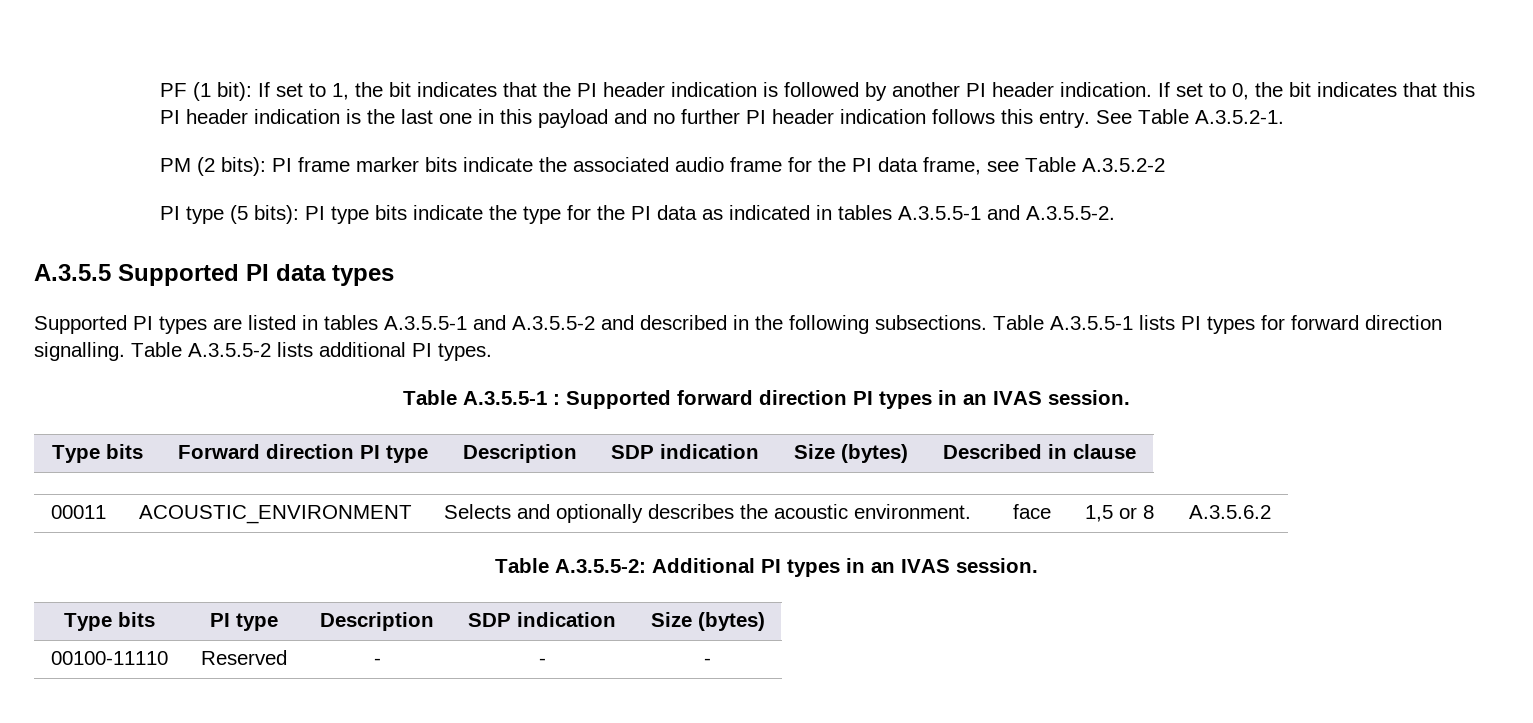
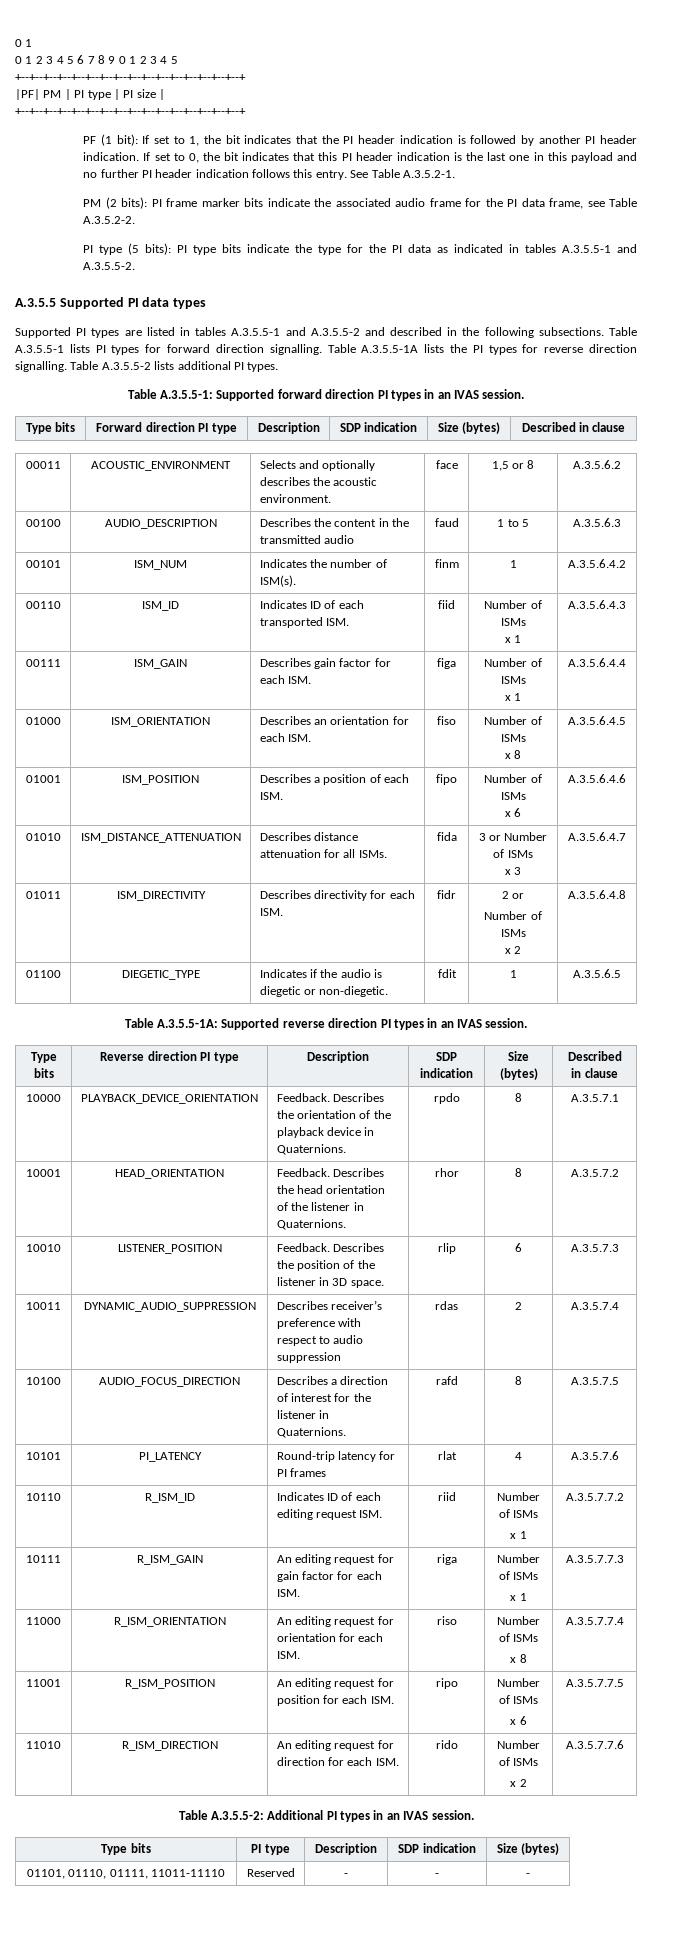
(159, 90) none -> [15,39,33,47] [15,55,178,64] [15,74,246,81] [15,89,165,100] [15,108,246,115] 0 1 // 0 1 2 3 4 5 6 7 8 9 0 1 2 3 4 5 // +--+--+--+--+--+--+--+--+--+--+--+--+--+--+--+--+ // |PF| PM | PI type | PI size | // +--+--+--+--+--+--+--+--+--+--+--+--+--+--+--+--+ //
[1081,158,1165,172] A.3.5.2-2 -> [83,216,136,224] A.3.5.2-2.
(182, 349) none -> [361,344,637,355] [15,361,99,372] A.3.5.5-1A lists the PI types for reverse direction signalling. Table
[463,391,560,405] A.3.5.5-1 : -> [160,390,213,399] A.3.5.5-1:
(1271, 512) none -> [25,519,61,527] [104,519,217,529] [259,518,410,527] [259,535,355,544] [434,518,459,527] [497,519,529,527] [572,518,621,527] [25,560,61,568] [134,560,187,570] [259,559,387,568] [259,575,296,587] [434,559,459,568] [509,560,517,568] [567,559,626,568] [25,601,61,609] [142,601,179,611] [259,600,364,609] [259,617,350,628] [438,600,455,609] [484,600,542,609] [500,618,526,626] [504,635,522,643] [567,600,626,609] [25,659,61,667] [134,659,187,669] [259,658,391,669] [259,675,312,684] [437,658,456,669] [484,658,542,667] [500,676,526,684] [504,693,522,701] [567,658,626,667] [25,717,61,725] [111,717,210,727] [259,716,409,725] [259,733,312,742] [437,716,456,725] [484,716,542,725] [500,734,526,742] [504,750,522,759] [567,716,626,725] [25,775,61,783] [122,775,199,785] [259,774,410,785] [259,792,283,800] [436,774,457,785] [484,774,542,783] [500,792,526,800] [504,808,522,817] [567,774,626,783] [25,833,61,841] [80,833,241,843] [259,832,359,841] [259,849,387,858] [436,832,457,841] [478,832,548,841] [493,849,533,858] [504,867,522,875] [567,832,626,841] [25,891,61,899] [116,891,206,901] [259,890,415,901] [259,908,283,916] [437,890,456,899] [501,891,525,899] [484,911,542,920] [500,929,526,937] [504,946,522,954] [567,890,626,899] [25,970,61,978] [121,970,200,980] [259,969,383,978] [259,986,389,997] [437,969,457,978] [509,970,517,978] [572,969,621,978] [124,1018,528,1030] [30,1052,57,1063] [33,1068,54,1078] [100,1051,239,1063] [307,1051,369,1063] [436,1052,457,1061] [420,1068,473,1078] [508,1051,529,1061] [499,1068,538,1080] [567,1051,622,1061] [571,1068,618,1078] [26,1094,61,1102] [81,1094,258,1104] [276,1093,385,1102] [276,1110,391,1119] [276,1127,375,1138] [276,1144,346,1155] [433,1093,460,1104] [515,1093,522,1102] [570,1094,619,1102] [26,1169,61,1177] [115,1169,224,1179] [276,1168,385,1177] [276,1185,386,1194] [276,1202,364,1211] [276,1219,346,1230] [434,1168,459,1177] [515,1168,522,1177] [570,1169,619,1177] [26,1244,61,1252] [117,1244,222,1254] [276,1243,385,1252] [276,1260,375,1271] [276,1277,384,1288] [437,1243,456,1254] [515,1243,522,1252] [570,1244,619,1252] [26,1302,61,1310] [83,1302,256,1312] [276,1300,383,1310] [276,1318,362,1329] [276,1335,364,1346] [276,1352,341,1363] [435,1301,458,1310] [515,1302,522,1310] [570,1302,619,1310] [26,1377,61,1385] [99,1377,240,1387] [276,1376,389,1385] [276,1393,371,1402] [276,1410,330,1419] [276,1427,346,1438] [435,1376,458,1385] [515,1376,522,1385] [570,1377,619,1385] [26,1452,61,1460] [138,1452,202,1462] [276,1451,396,1462] [276,1468,327,1477] [437,1451,457,1460] [515,1452,522,1460] [570,1451,619,1460] [26,1493,61,1501] [144,1493,195,1503] [276,1492,381,1501] [276,1509,383,1520] [437,1492,456,1501] [497,1492,540,1501] [498,1509,539,1518] [510,1531,527,1539] [565,1493,624,1501] [26,1555,61,1563] [136,1555,203,1565] [276,1554,394,1565] [276,1571,382,1582] [276,1589,300,1597] [436,1554,457,1565] [497,1554,540,1563] [498,1571,539,1580] [510,1593,527,1601] [565,1555,624,1563] [26,1617,61,1625] [113,1617,226,1627] [276,1616,394,1627] [276,1633,384,1642] [276,1651,300,1659] [436,1616,457,1625] [497,1616,540,1625] [498,1633,539,1642] [510,1654,527,1663] [565,1617,624,1625] [26,1679,61,1687] [124,1679,215,1689] [276,1678,394,1689] [276,1695,394,1706] [435,1678,458,1689] [497,1678,540,1687] [498,1695,539,1704] [510,1716,527,1725] [565,1679,624,1687] [26,1741,61,1749] [121,1741,218,1751] [276,1740,394,1751] [276,1757,399,1766] [435,1740,458,1749] [497,1740,540,1749] [498,1757,539,1766] [510,1779,527,1787] [565,1740,624,1749] // 00100 | AUDIO_DESCRIPTION | Describes the content in the transmitted audio | faud | 1 to 5 | A.3.5.6.3 // 00101 | ISM_NUM | Indicates the number of ISM(s). | finm | 1 | A.3.5.6.4.2 // 00110 | ISM_ID | Indicates ID of each transported ISM. | fiid | Number of ISMs // x 1 | A.3.5.6.4.3 // 00111 | ISM_GAIN | Describes gain factor for each ISM. | figa | Number of ISMs // x 1 | A.3.5.6.4.4 // 01000 | ISM_ORIENTATION | Describes an orientation for each ISM. | fiso | Number of ISMs // x 8 | A.3.5.6.4.5 // 01001 | ISM_POSITION | Describes a position of each ISM. | fipo | Number of ISMs // x 6 | A.3.5.6.4.6 // 01010 | ISM_DISTANCE_ATTENUATION | Describes distance attenuation for all ISMs. | fida | 3 or Number of ISMs // x 3 | A.3.5.6.4.7 // 01011 | ISM_DIRECTIVITY | Describes directivity for each ISM. | fidr | 2 or // Number of ISMs // x 2 | A.3.5.6.4.8 // 01100 | DIEGETIC_TYPE | Indicates if the audio is diegetic or non-diegetic. | fdit | 1 | A.3.5.6.5 // Table A.3.5.5-1A: Supported reverse direction PI types in an IVAS session. // Type bits | Reverse direction PI type | Description | SDP indication | Size (bytes) | Described in clause // 10000 | PLAYBACK_DEVICE_ORIENTATION | Feedback. Describes the orientation of the playback device in Quaternions. | rpdo | 8 | A.3.5.7.1 // 10001 | HEAD_ORIENTATION | Feedback. Describes the head orientation of the listener in Quaternions. | rhor | 8 | A.3.5.7.2 // 10010 | LISTENER_POSITION | Feedback. Describes the position of the listener in 3D space. | rlip | 6 | A.3.5.7.3 // 10011 | DYNAMIC_AUDIO_SUPPRESSION | Describes receiver’s preference with respect to audio suppression | rdas | 2 | A.3.5.7.4 // 10100 | AUDIO_FOCUS_DIRECTION | Describes a direction of interest for the listener in Quaternions. | rafd | 8 | A.3.5.7.5 // 10101 | PI_LATENCY | Round-trip latency for PI frames | rlat | 4 | A.3.5.7.6 // 10110 | R_ISM_ID | Indicates ID of each editing request ISM. | riid | Number of ISMs // x 1 | A.3.5.7.7.2 // 10111 | R_ISM_GAIN | An editing request for gain factor for each ISM. | riga | Number of ISMs // x 1 | A.3.5.7.7.3 // 11000 | R_ISM_ORIENTATION | An editing request for orientation for each ISM. | riso | Number of ISMs // x 8 | A.3.5.7.7.4 // 11001 | R_ISM_POSITION | An editing request for position for each ISM. | ripo | Number of ISMs // x 6 | A.3.5.7.7.5 // 11010 | R_ISM_DIRECTION | An editing request for direction for each ISM. | rido | Number of ISMs // x 2 | A.3.5.7.7.6
[51,651,168,665] 00100-11110 -> [26,1869,226,1879] 01101, 01110, 01111, 11011-11110

